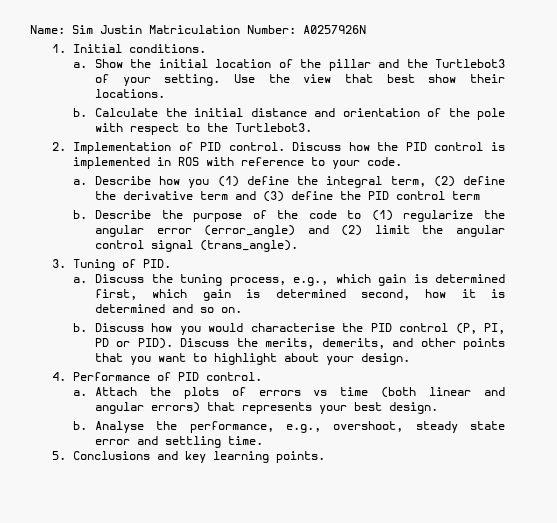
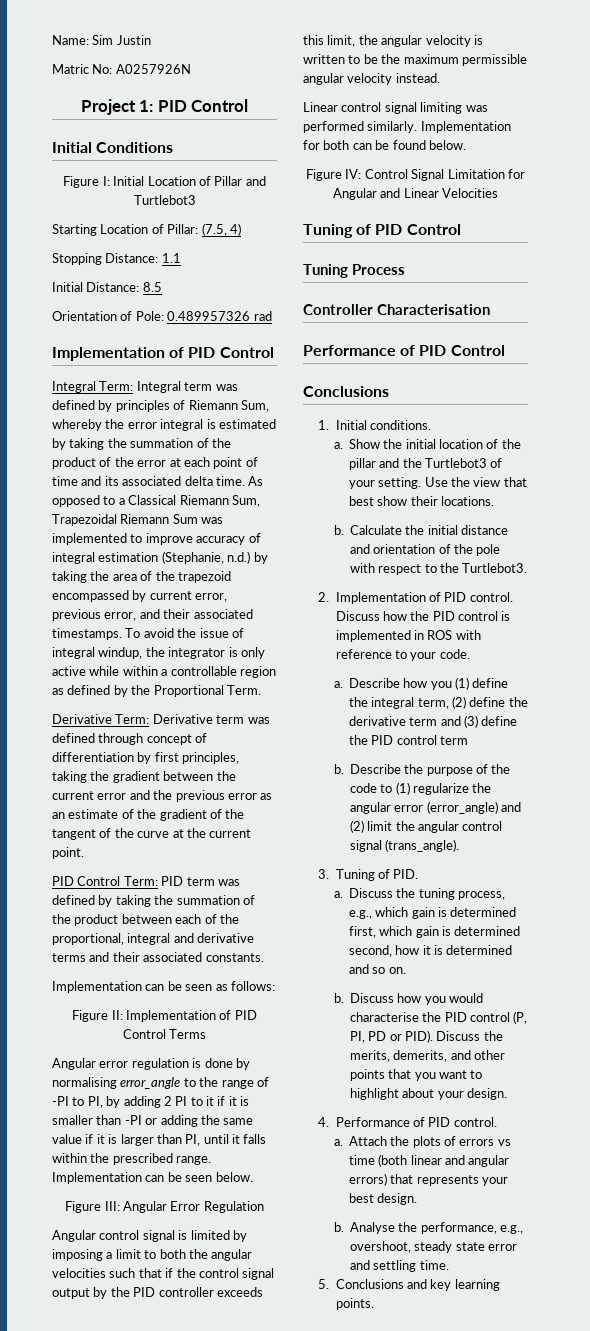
[149,25,296,34] Matriculation Number: -> [52,64,113,74] // Matric No:
(366, 29) none -> [80,99,249,115] [52,142,174,153] [63,176,266,188] [133,195,196,205] [52,223,241,236] [52,253,181,265] [52,282,162,292] [52,311,272,321] [52,347,274,361] [52,381,238,393] [52,400,269,412] [52,419,276,431] [52,438,231,450] [52,457,258,469] [52,476,264,486] [52,495,260,507] [52,514,224,526] [52,533,261,545] [52,551,268,564] [52,571,231,583] [52,590,228,602] [52,609,253,621] [52,628,244,640] [52,647,265,659] [52,666,276,678] [52,685,261,697] [52,714,270,724] [52,733,208,745] [52,752,240,764] [52,771,236,783] [52,790,273,802] [52,809,245,821] [52,828,252,840] [52,847,84,859] [52,876,240,886] [52,895,255,907] [52,914,239,926] [52,933,255,945] [52,952,264,962] [52,981,275,993] [72,1010,257,1022] [122,1029,207,1039] [52,1058,250,1070] [52,1077,269,1089] [52,1096,250,1108] [52,1115,254,1127] [52,1134,267,1146] [52,1153,212,1165] [52,1172,253,1184] [65,1201,264,1213] [52,1230,247,1242] [52,1249,253,1261] [52,1268,275,1280] [52,1287,263,1299] [303,35,483,47] [303,54,527,66] [303,73,440,85] [303,102,488,114] [303,121,511,133] [303,140,466,150] [306,169,525,181] [332,188,499,200] [303,224,461,238] [303,264,405,278] [303,304,490,315] [303,345,505,356] [303,386,389,397] // Project 1: PID Control // Initial Conditions // Figure I: Initial Location of Pillar and Turtlebot3 // Starting Location of Pillar: (7.5, 4) // Stopping Distance: 1.1 // Initial Distance: 8.5 // Orientation of Pole: 0.489957326 rad // Implementation of PID Control // Integral Term: Integral term was defined by principles of Riemann Sum, whereby the error integral is estimated by taking the summation of the product of the error at each point of time and its associated delta time. As opposed to a Classical Riemann Sum, Trapezoidal Riemann Sum was implemented to improve accuracy of integral estimation (Stephanie, n.d.) by taking the area of the trapezoid encompassed by current error, previous error, and their associated timestamps. To avoid the issue of integral windup, the integrator is only active while within a controllable region as defined by the Proportional Term. // Derivative Term: Derivative term was defined through concept of differentiation by first principles, taking the gradient between the current error and the previous error as an estimate of the gradient of the tangent of the curve at the current point. // PID Control Term: PID term was defined by taking the summation of the product between each of the proportional, integral and derivative terms and their associated constants. // Implementation can be seen as follows: // Figure II: Implementation of PID Control Terms // Angular error regulation is done by normalising error_angle to the range of -PI to PI, by adding 2 PI to it if it is smaller than -PI or adding the same value if it is larger than PI, until it falls within the prescribed range. Implementation can be seen below. // Figure III: Angular Error Regulation // Angular control signal is limited by imposing a limit to both the angular velocities such that if the control signal output by the PID controller exceeds this limit, the angular velocity is written to be the maximum permissible angular velocity instead. // Linear control signal limiting was performed similarly. Implementation for both can be found below. // Figure IV: Control Signal Limitation for Angular and Linear Velocities // Tuning of PID Control // Tuning Process // Controller Characterisation // Performance of PID Control // Conclusions

